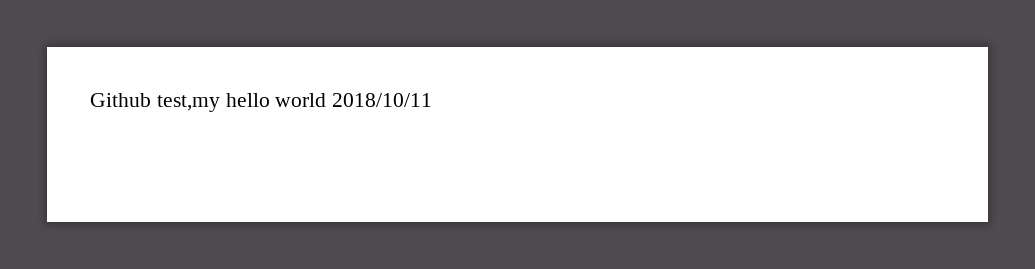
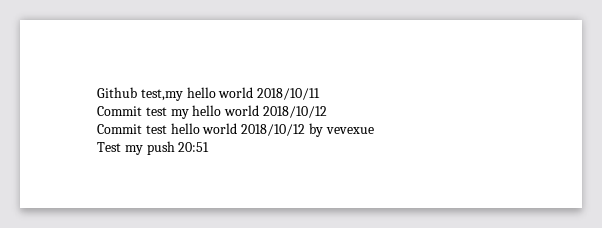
(433, 100) none -> [97,105,327,119] [97,123,374,137] [97,141,210,155] // Commit test my hello world 2018/10/12 // Commit test hello world 2018/10/12 by vevexue // Test my push 20:51

